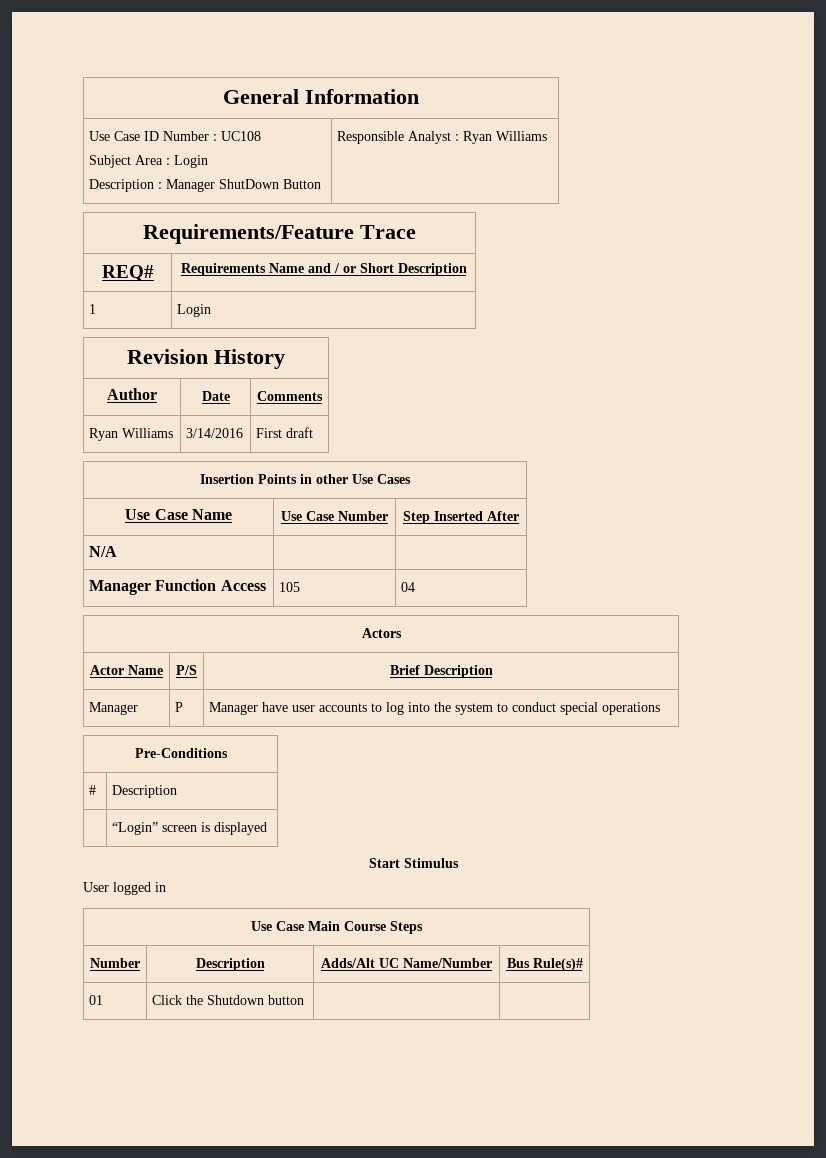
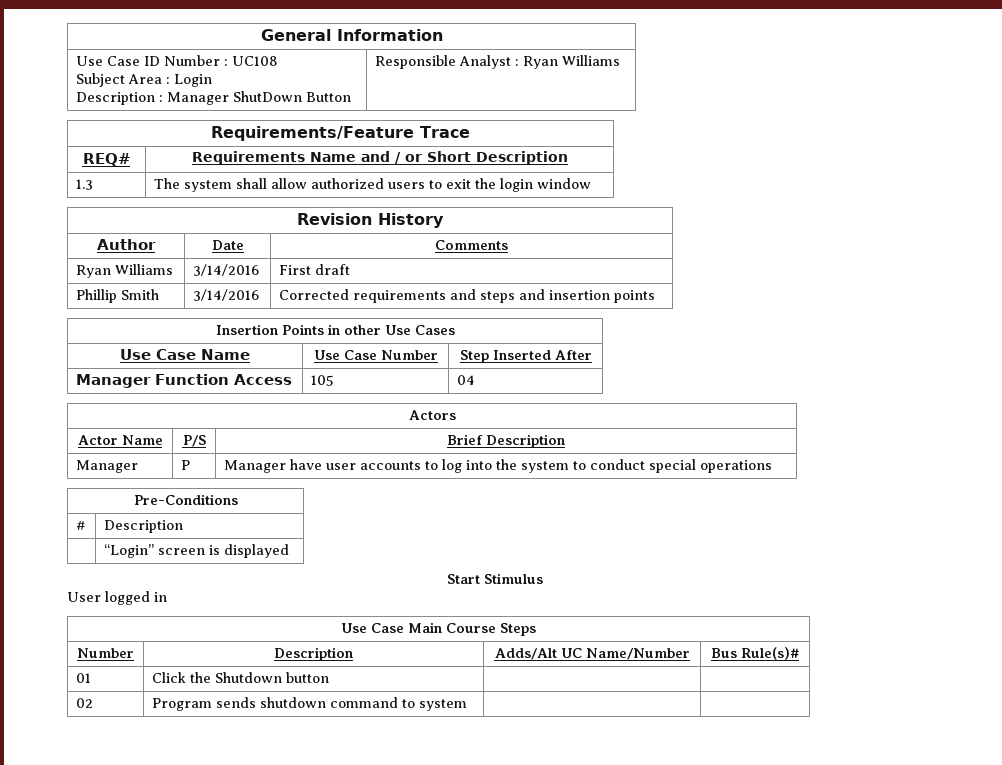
[89,304,97,314] [177,304,212,317] 1 | Login -> [76,179,94,190] [154,178,592,192] 1.3 | The system shall allow authorized users to exit the login window
(314, 432) none -> [76,289,160,303] [193,289,260,301] [279,289,656,303] // Phillip Smith | 3/14/2016 | Corrected requirements and steps and insertion points
[89,546,118,557] // N/A | | -> (592, 355) none
(305, 1000) none -> [76,698,94,708] [152,697,468,711] // 02 | Program sends shutdown command to system | |

